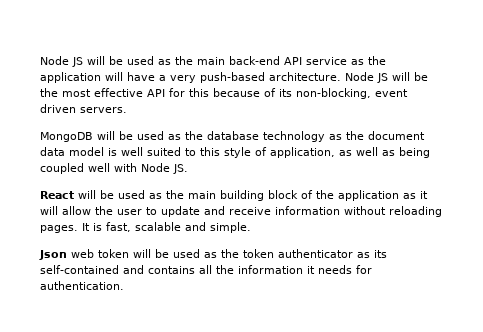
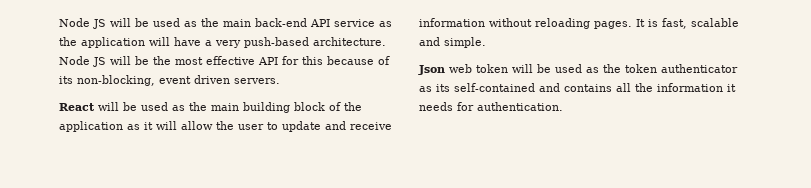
[40,131,425,142] [40,147,430,158] [40,163,188,174] // MongoDB will be used as the database technology as the document data model is well suited to this style of application, as well as being coupled well with Node JS. -> (280, 81) none

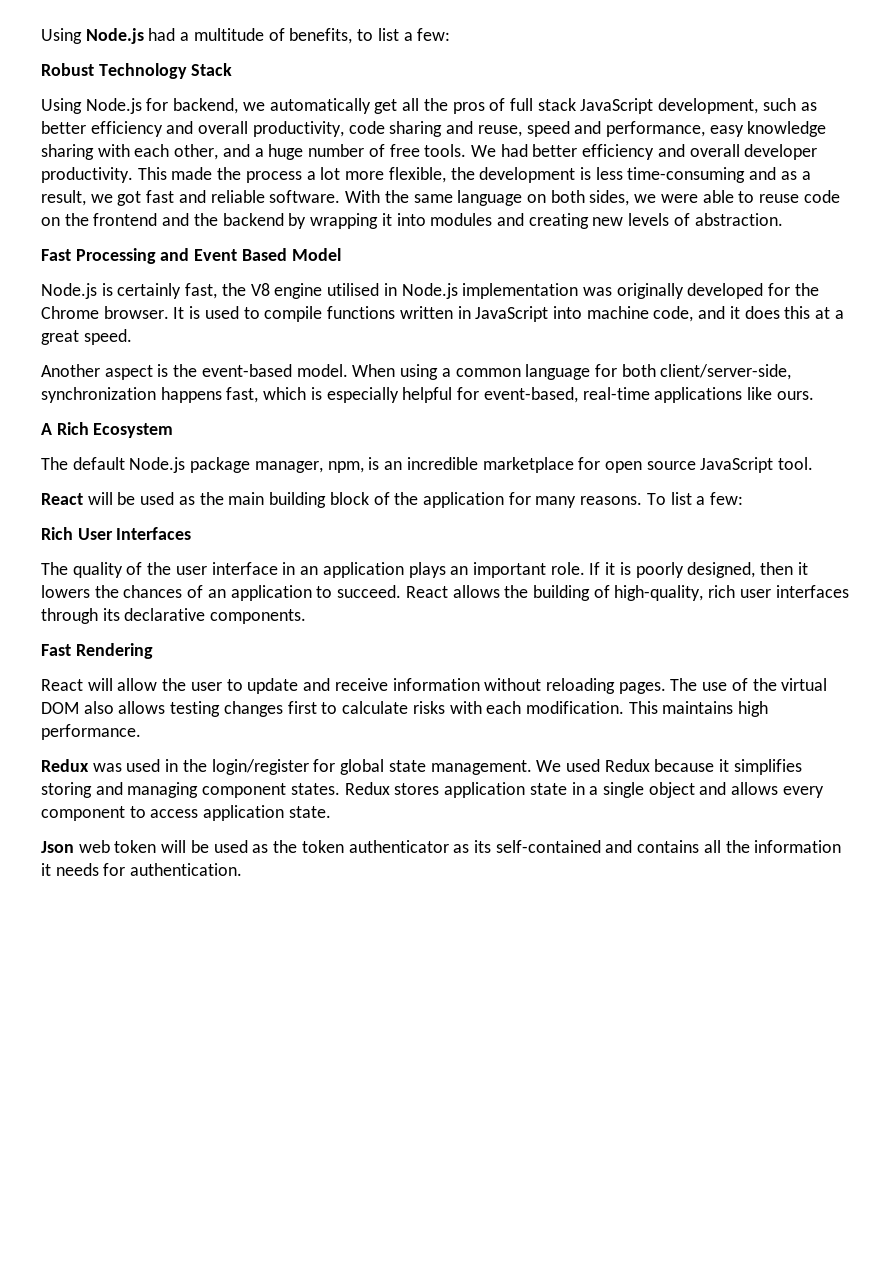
[59,18,392,29] [59,37,386,48] [59,56,390,67] [59,75,280,86] Node JS will be used as the main back-end API service as the application will have a very push-based architecture. Node JS will be the most effective API for this because of its non-blocking, event driven servers. -> [41,28,451,44] [41,63,233,79] [41,98,817,114] [41,121,827,137] [41,144,818,160] [41,167,811,183] [41,190,840,206] [41,213,783,229] [41,248,341,264] [41,283,819,299] [41,306,844,322] [41,329,132,345] [41,364,792,380] [41,387,814,403] [41,422,174,438] [41,457,814,473] Using Node.js had a multitude of benefits, to list a few: // Robust Technology Stack // Using Node.js for backend, we automatically get all the pros of full stack JavaScript development, such as better efficiency and overall productivity, code sharing and reuse, speed and performance, easy knowledge sharing with each other, and a huge number of free tools. We had better efficiency and overall developer productivity. This made the process a lot more flexible, the development is less time-consuming and as a result, we got fast and reliable software. With the same language on both sides, we were able to reuse code on the frontend and the backend by wrapping it into modules and creating new levels of abstraction. // Fast Processing and Event Based Model // Node.js is certainly fast, the V8 engine utilised in Node.js implementation was originally developed for the Chrome browser. It is used to compile functions written in JavaScript into machine code, and it does this at a great speed. // Another aspect is the event-based model. When using a common language for both client/server-side, synchronization happens fast, which is especially helpful for event-based, real-time applications like ours. // A Rich Ecosystem // The default Node.js package manager, npm, is an incredible marketplace for open source JavaScript tool.
[127,122,153,130] as it -> [508,492,744,508] [41,527,192,540] [41,562,808,578] [41,585,849,601] [41,608,307,624] [41,643,153,659] [41,679,83,691] for many reasons. To list a few: // Rich User Interfaces // The quality of the user interface in an application plays an important role. If it is poorly designed, then it lowers the chances of an application to succeed. React allows the building of high-quality, rich user interfaces through its declarative components. // Fast Rendering // React
[636,18,739,29] [419,37,486,48] It is fast, scalable and simple. -> [670,678,828,691] [41,701,769,717] [41,724,141,740] [41,759,802,775] [41,782,824,798] [41,805,331,821] The use of the virtual DOM also allows testing changes first to calculate risks with each modification. This maintains high performance. // Redux was used in the login/register for global state management. We used Redux because it simplifies storing and managing component states. Redux stores application state in a single object and allows every component to access application state.

